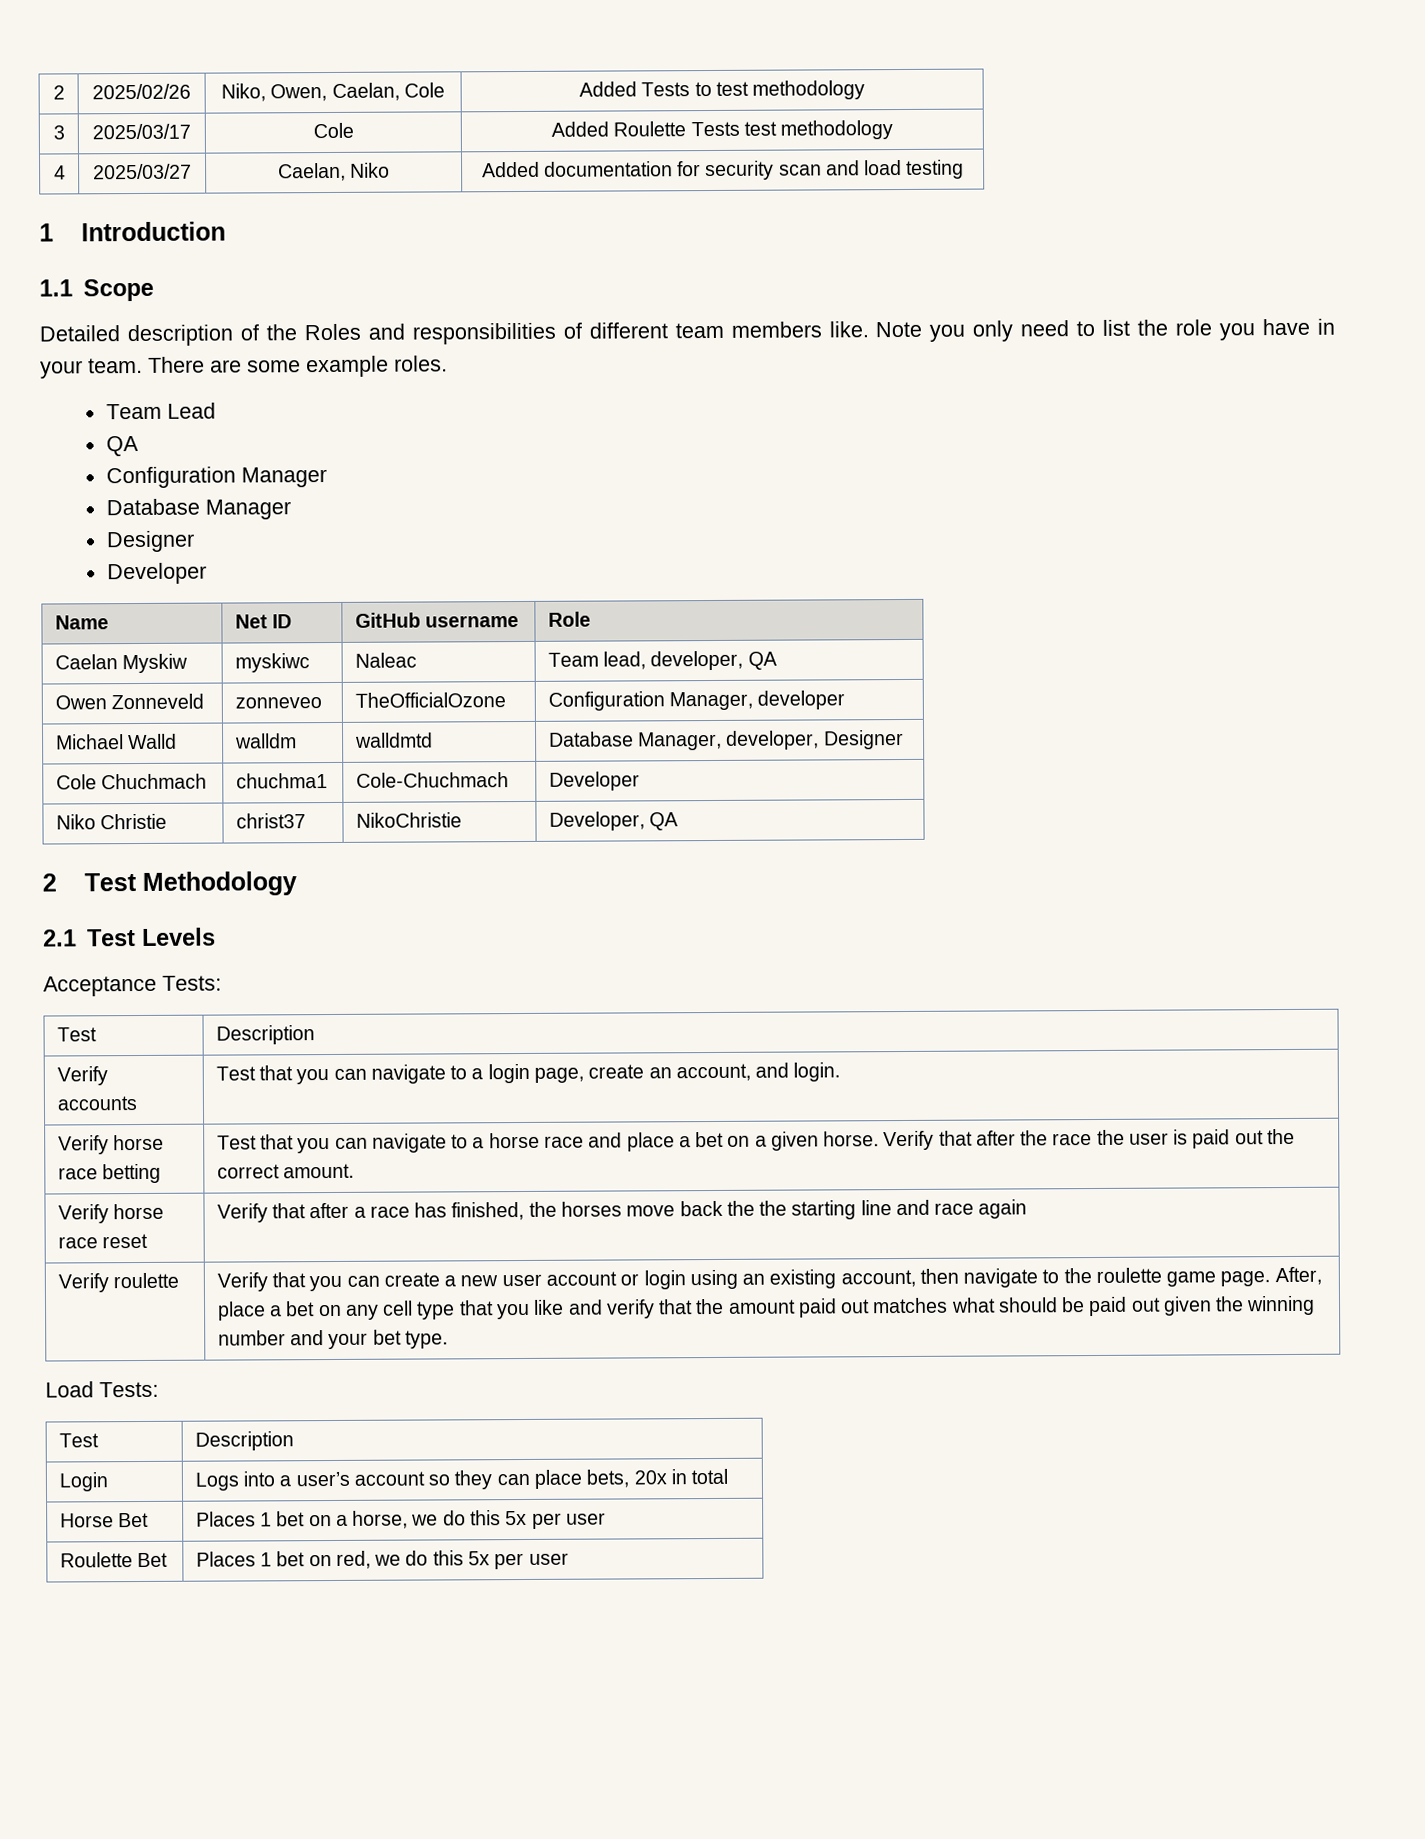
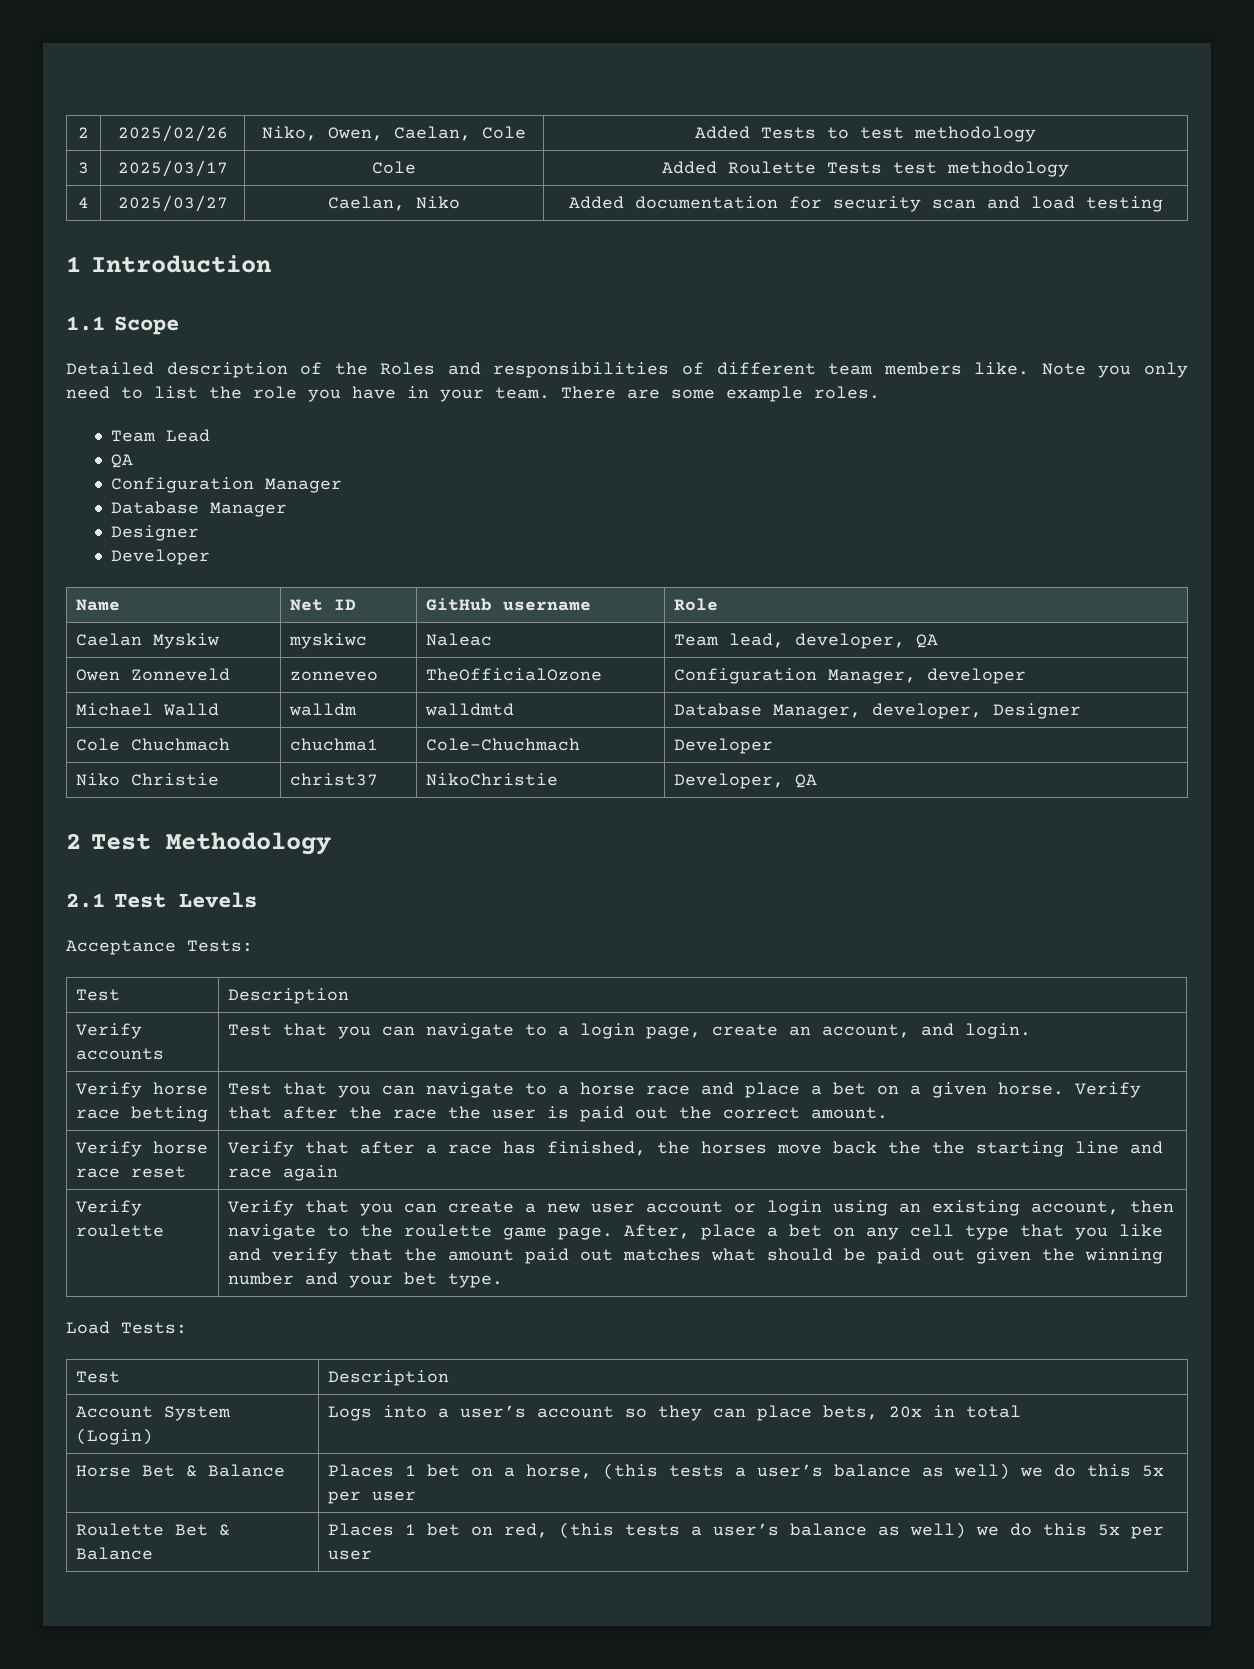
[58,1472,108,1492] Login -> [75,1406,231,1421] [75,1428,153,1445] Account System (Login)
(150, 1520) none -> [185,1464,285,1477] & Balance
(409, 1519) none -> [602,1463,1010,1480] (this tests a user’s balance as well)
(169, 1560) none -> [218,1524,230,1536] [75,1547,153,1560] & Balance
(371, 1559) none -> [558,1522,966,1539] (this tests a user’s balance as well)

